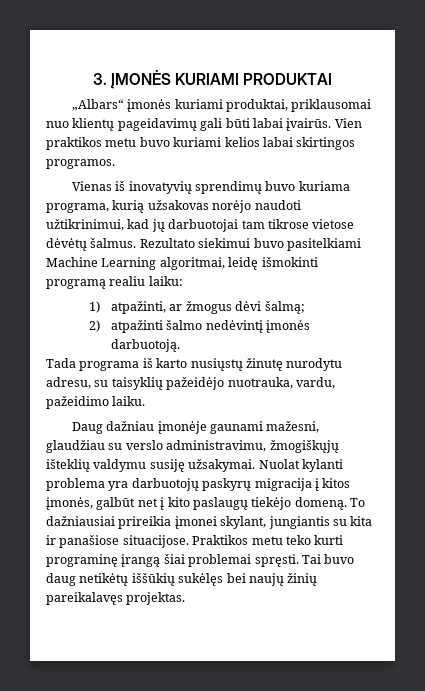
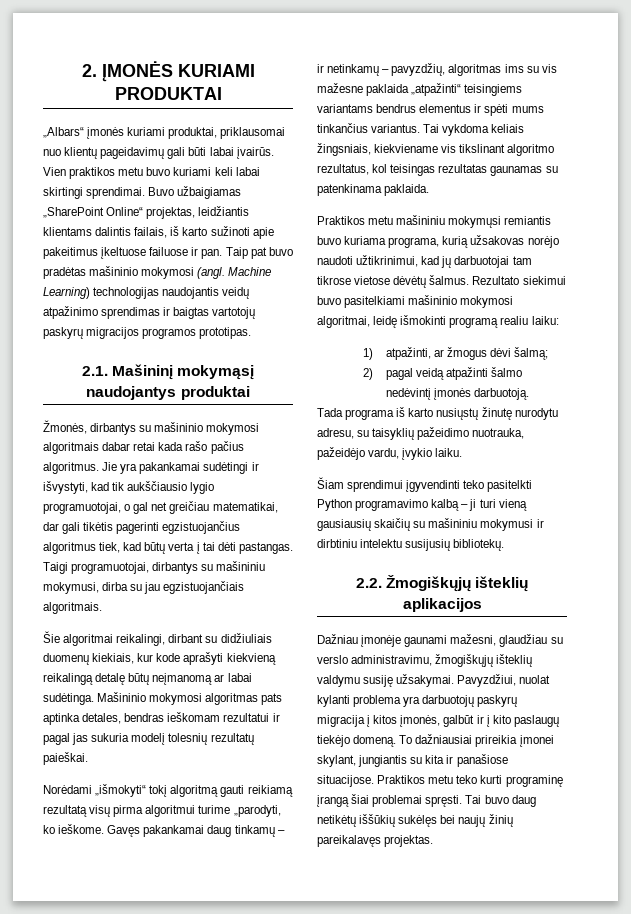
[92,73,107,85] 3. -> [81,64,97,77] 2.
[224,137,356,150] [46,159,115,169] [71,181,262,194] kelios labai skirtingos programos. // Vienas iš inovatyvių sprendimų -> [214,167,260,176] [43,186,242,199] [43,206,250,219] [43,226,274,239] [43,247,293,259] [43,266,272,279] [43,287,250,299] [43,306,256,319] [43,327,252,339] [81,364,255,380] [86,386,250,400] [43,420,260,435] [43,441,244,454] [43,462,259,474] [43,481,215,494] [43,501,278,514] [43,521,241,534] [43,542,293,554] [43,561,266,574] [43,581,245,594] [43,602,102,614] [43,631,272,646] [43,652,276,665] [43,673,252,685] [43,692,283,705] [43,712,280,725] [43,733,254,745] [43,752,88,765] [43,784,293,797] [43,805,281,817] [43,824,285,837] [317,63,557,76] [317,83,523,96] [317,104,544,116] [317,123,525,136] [317,143,555,156] [317,164,558,176] [317,184,430,196] [317,215,552,228] keli labai skirtingi sprendimai. Buvo užbaigiamas „SharePoint Online“ projektas, leidžiantis klientams dalintis failais, iš karto sužinoti apie pakeitimus įkeltuose failuose ir pan. Taip pat buvo pradėtas mašininio mokymosi (angl. Machine Learning) technologijas naudojantis veidų atpažinimo sprendimas ir baigtas vartotojų paskyrų migracijos programos prototipas. // 2.1. Mašininį mokymąsį naudojantys produktai // Žmonės, dirbantys su mašininio mokymosi algoritmais dabar retai kada rašo pačius algoritmus. Jie yra pakankamai sudėtingi ir išvystyti, kad tik aukščiausio lygio programuotojai, o gal net greičiau matematikai, dar gali tikėtis pagerinti egzistuojančius algoritmus tiek, kad būtų verta į tai dėti pastangas. Taigi programuotojai, dirbantys su mašininiu mokymusi, dirba su jau egzistuojančiais algoritmais. // Šie algoritmai reikalingi, dirbant su didžiuliais duomenų kiekiais, kur kode aprašyti kiekvieną reikalingą detalę būtų neįmanomą ar labai sudėtinga. Mašininio mokymosi algoritmas pats aptinka detales, bendras ieškomam rezultatui ir pagal jas sukuria modelį tolesnių rezultatų paieškai. // Norėdami „išmokyti“ tokį algoritmą gauti reikiamą rezultatą visų pirma algoritmui turime „parodyti, ko ieškome. Gavęs pakankamai daug tinkamų – ir netinkamų – pavyzdžių, algoritmas ims su vis mažesne paklaida „atpažinti“ teisingiems variantams bendrus elementus ir spėti mums tinkančius variantus. Tai vykdoma keliais žingsniais, kiekviename vis tikslinant algoritmo rezultatus, kol teisingas rezultatas gaunamas su patenkinama paklaida. // Praktikos metu mašininiu mokymųsi remiantis
[46,257,157,270] Machine Learning -> [408,295,514,308] mašininio mokymosi
(101, 326) none -> [385,368,444,380] pagal veidą
[166,377,335,390] [46,396,146,409] [71,421,155,434] pažeidėjo nuotrauka, vardu, pažeidimo laiku. // Daug dažniau -> [417,427,525,440] [317,447,463,460] [317,477,533,492] [317,499,527,511] [317,518,544,531] [317,539,505,551] [355,575,529,592] [402,598,482,612] [317,634,358,644] pažeidimo nuotrauka, pažeidėjo vardu, įvykio laiku. // Šiam sprendimui įgyvendinti teko pasitelkti Python programavimo kalbą – ji turi vieną gausiausių skaičių su mašininiu mokymusi ir dirbtiniu intelektu susijusių bibliotekų. // 2.2. Žmogiškųjų išteklių aplikacijos // Dažniau
[258,459,300,469] Nuolat -> [457,674,551,687] Pavyzdžiui, nuolat
[137,498,158,507] net -> [476,715,484,724] ir

